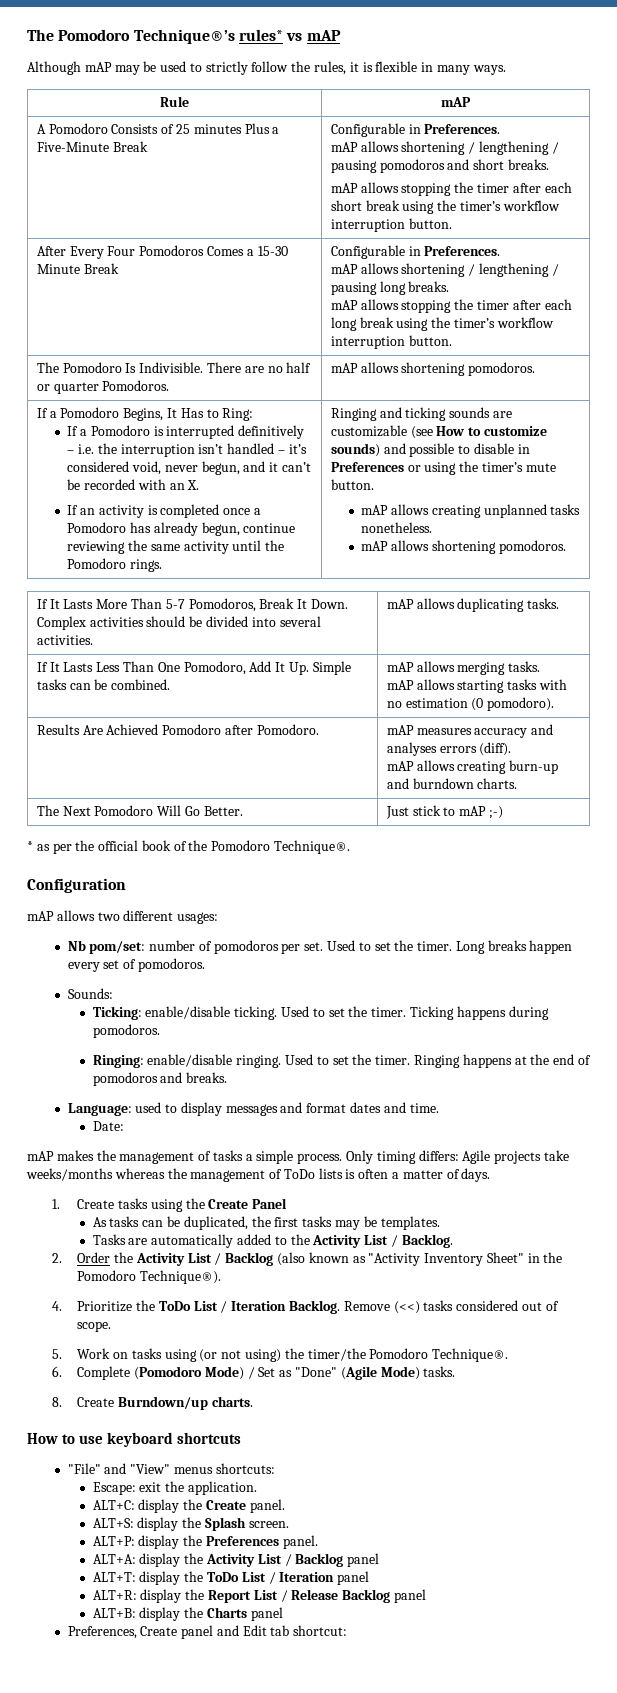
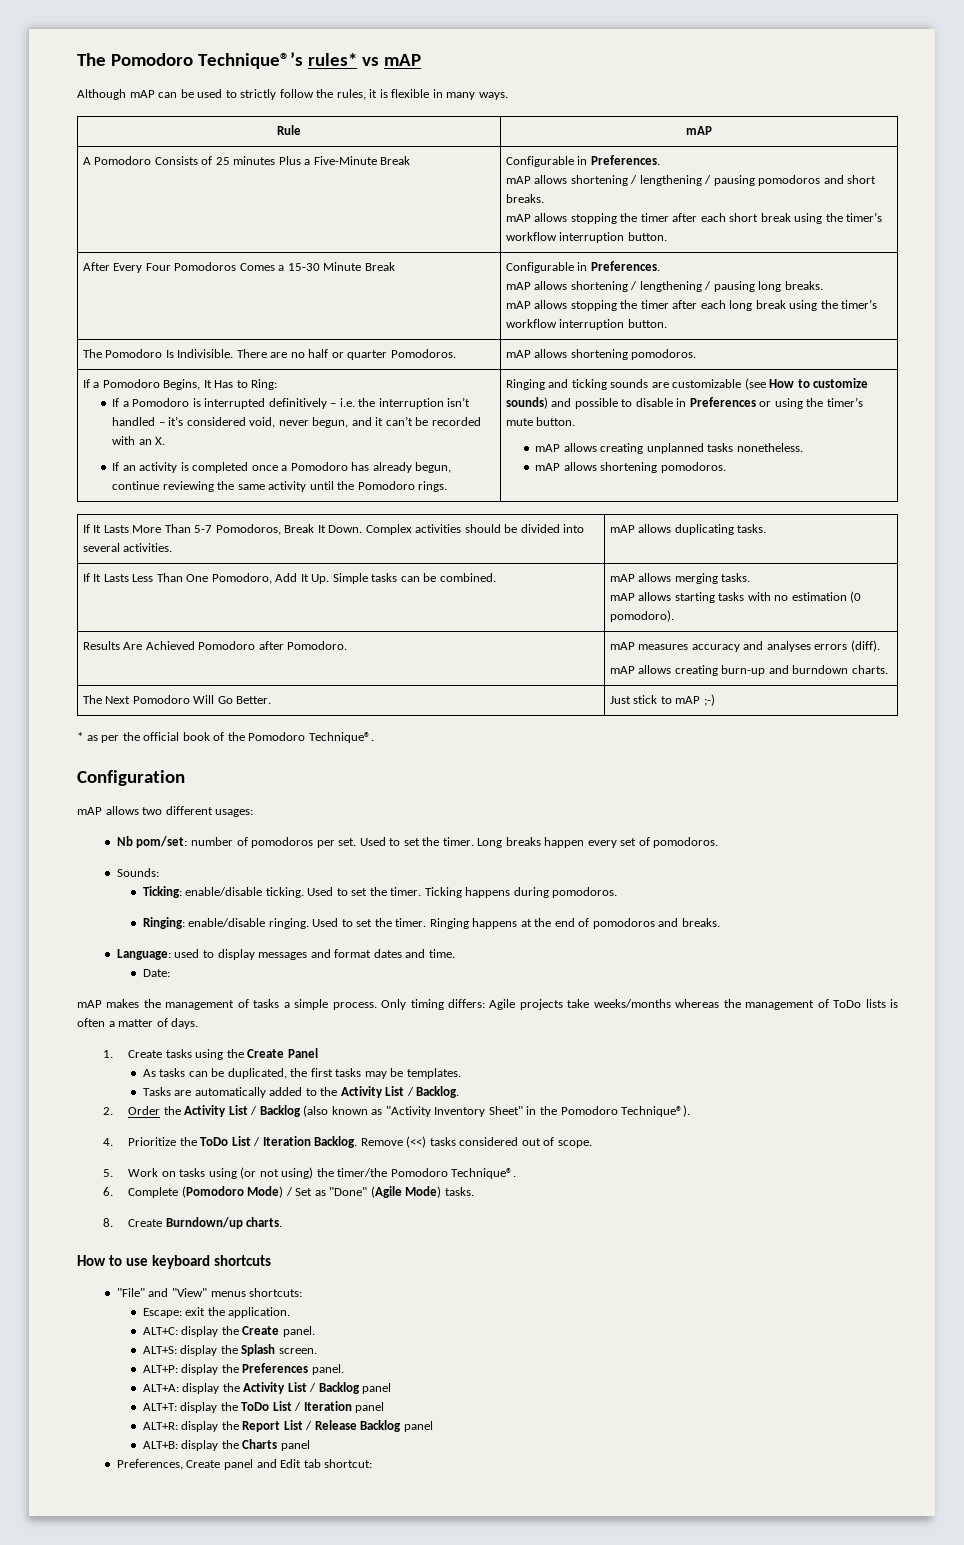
[114,65,140,75] may -> [158,92,178,98] can

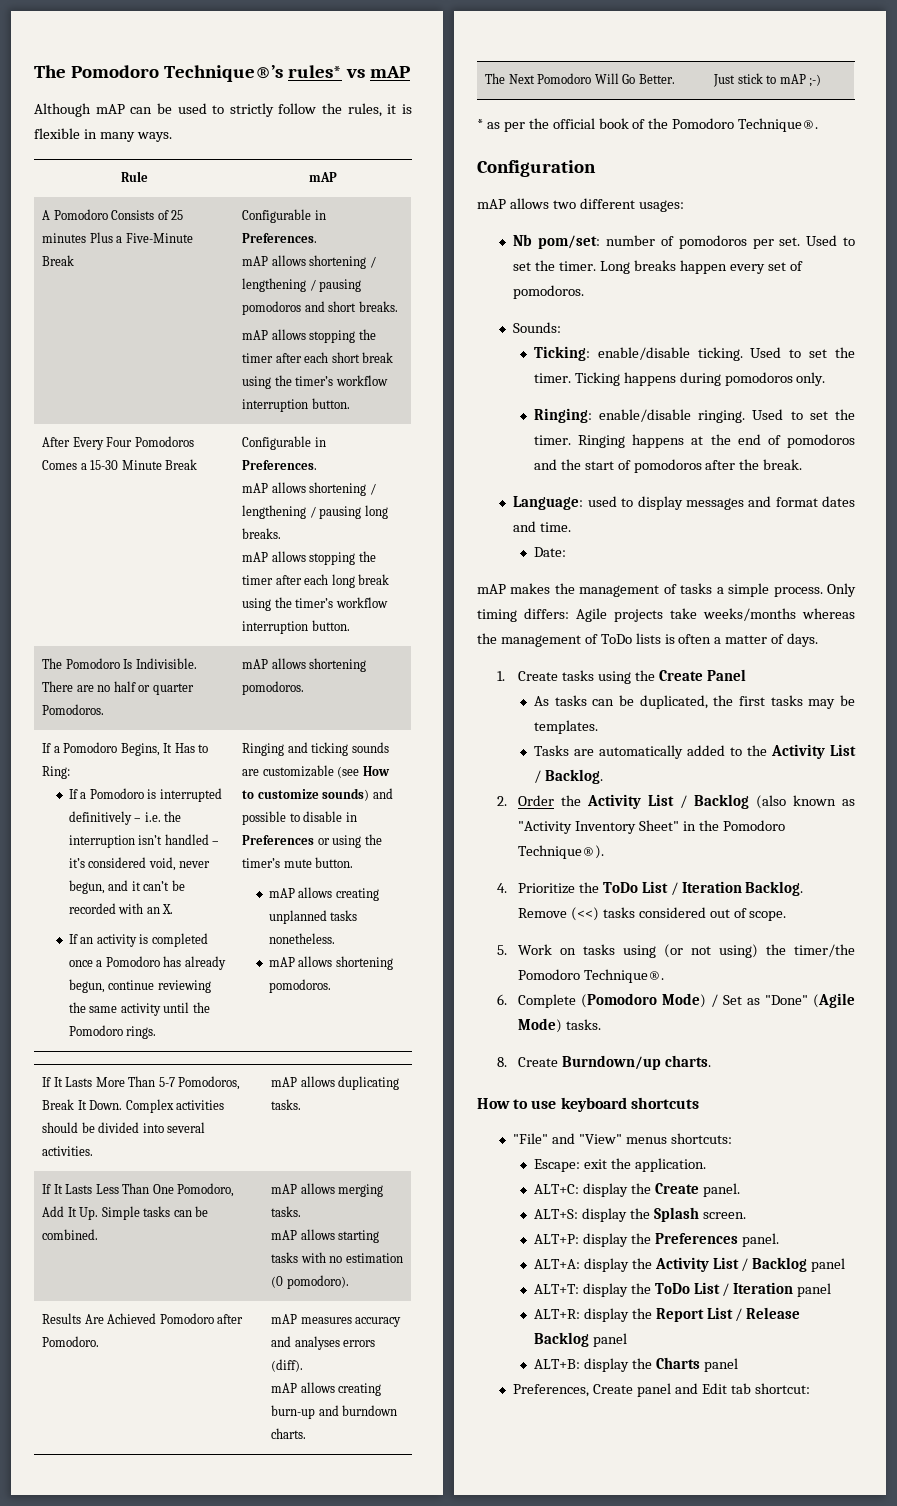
[552,887,618,898] pomodoros. -> [724,372,826,386] pomodoros only.
[681,918,720,927] breaks. -> [560,459,803,473] the start of pomodoros after the break.

